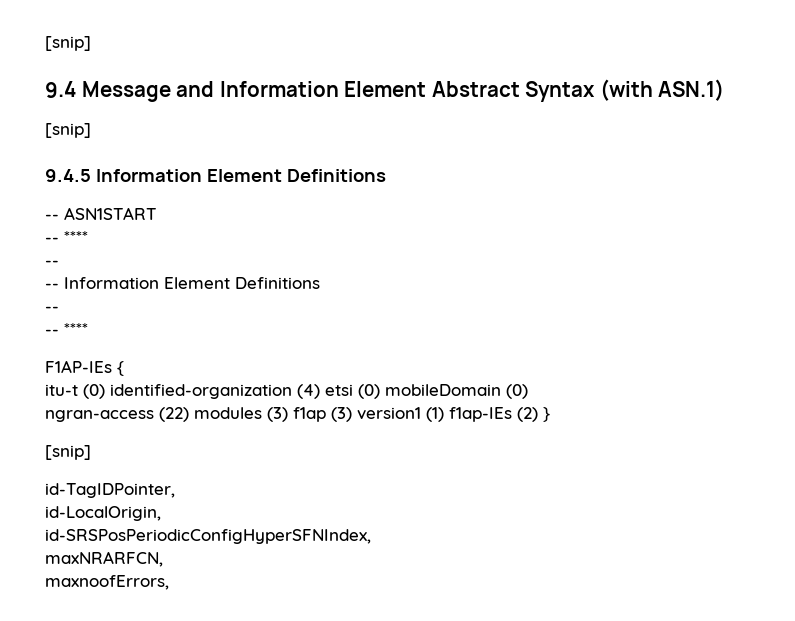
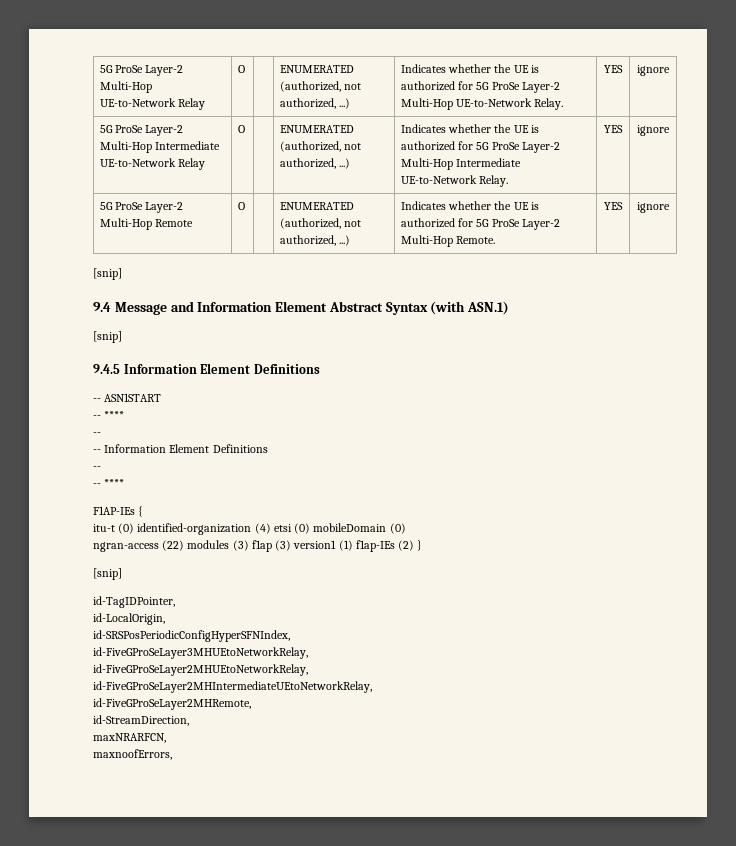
(45, 43) none -> [99,65,184,76] [99,81,152,93] [99,98,206,110] [237,65,245,73] [279,65,354,73] [279,81,362,92] [279,98,351,109] [400,64,539,73] [400,81,560,93] [400,98,564,110] [604,65,623,73] [637,65,670,76] [99,125,184,136] [99,141,221,153] [99,158,206,170] [237,125,245,133] [279,125,354,133] [279,141,362,152] [279,158,351,169] [400,124,539,133] [400,141,560,153] [400,158,522,170] [400,175,509,187] [604,125,623,133] [637,125,670,136] [99,202,184,213] [99,218,194,230] [237,202,245,210] [279,202,354,210] [279,218,362,229] [279,235,351,246] [400,201,539,210] [400,218,560,230] [400,235,496,247] [604,202,623,210] [637,202,670,213] 5G ProSe Layer-2 Multi-Hop UE-to-Network Relay | O | | ENUMERATED (authorized, not authorized, ...) | Indicates whether the UE is authorized for 5G ProSe Layer-2 Multi-Hop UE-to-Network Relay. | YES | ignore // 5G ProSe Layer-2 Multi-Hop Intermediate UE-to-Network Relay | O | | ENUMERATED (authorized, not authorized, ...) | Indicates whether the UE is authorized for 5G ProSe Layer-2 Multi-Hop Intermediate UE-to-Network Relay. | YES | ignore // 5G ProSe Layer-2 Multi-Hop Remote | O | | ENUMERATED (authorized, not authorized, ...) | Indicates whether the UE is authorized for 5G ProSe Layer-2 Multi-Hop Remote. | YES | ignore //
(371, 536) none -> [93,647,308,659] [93,664,308,676] [93,681,372,693] [93,698,251,710] [93,715,189,726] // id-FiveGProSeLayer3MHUEtoNetworkRelay, // id-FiveGProSeLayer2MHUEtoNetworkRelay, // id-FiveGProSeLayer2MHIntermediateUEtoNetworkRelay, // id-FiveGProSeLayer2MHRemote, // id-StreamDirection,

